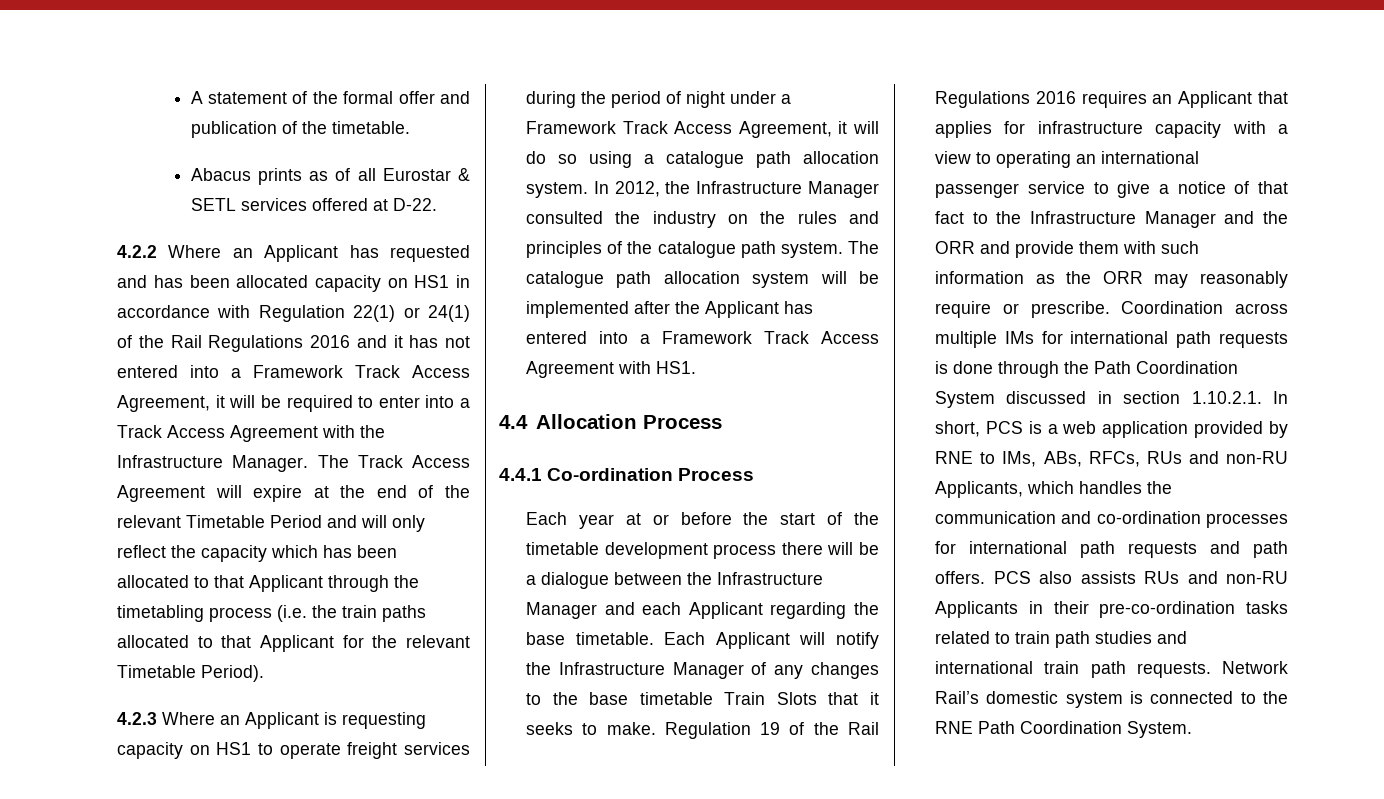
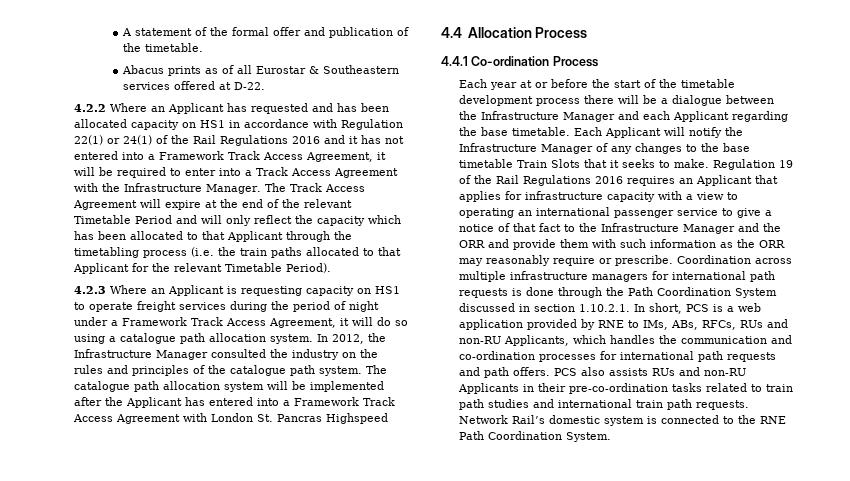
[190,198,236,211] SETL -> [322,65,399,74] Southeastern
[656,361,697,374] HS1. -> [211,413,389,424] London St. Pancras Highspeed
[1004,331,1034,344] IMs -> [510,271,649,282] infrastructure managers

